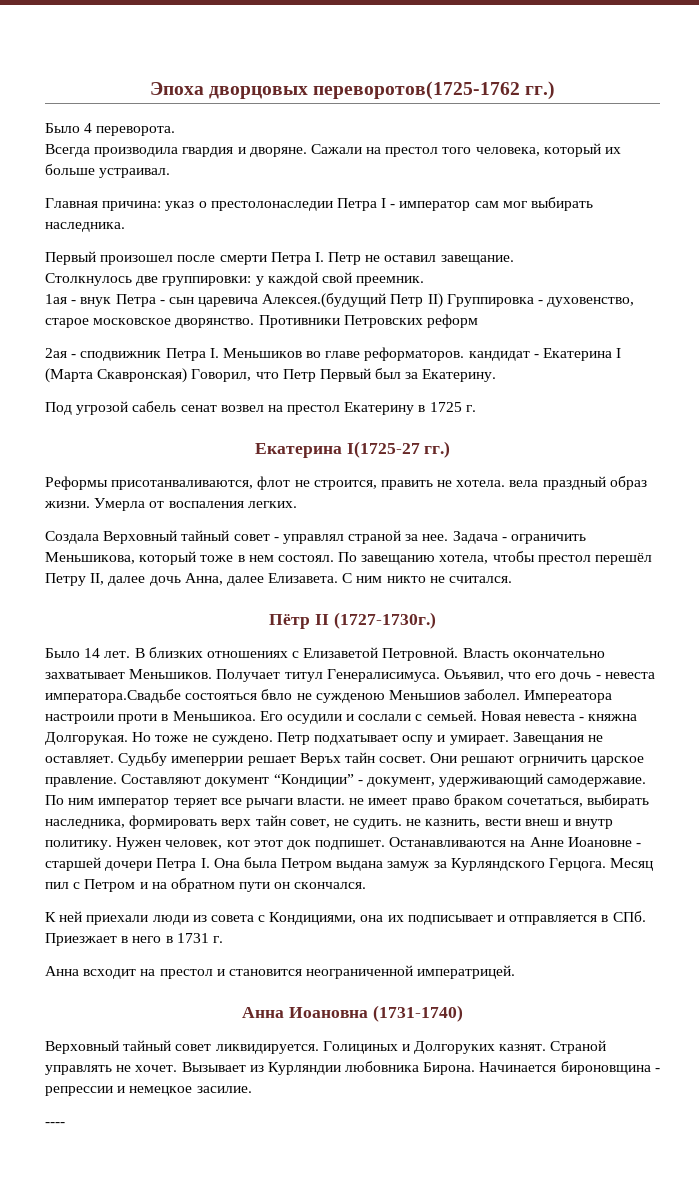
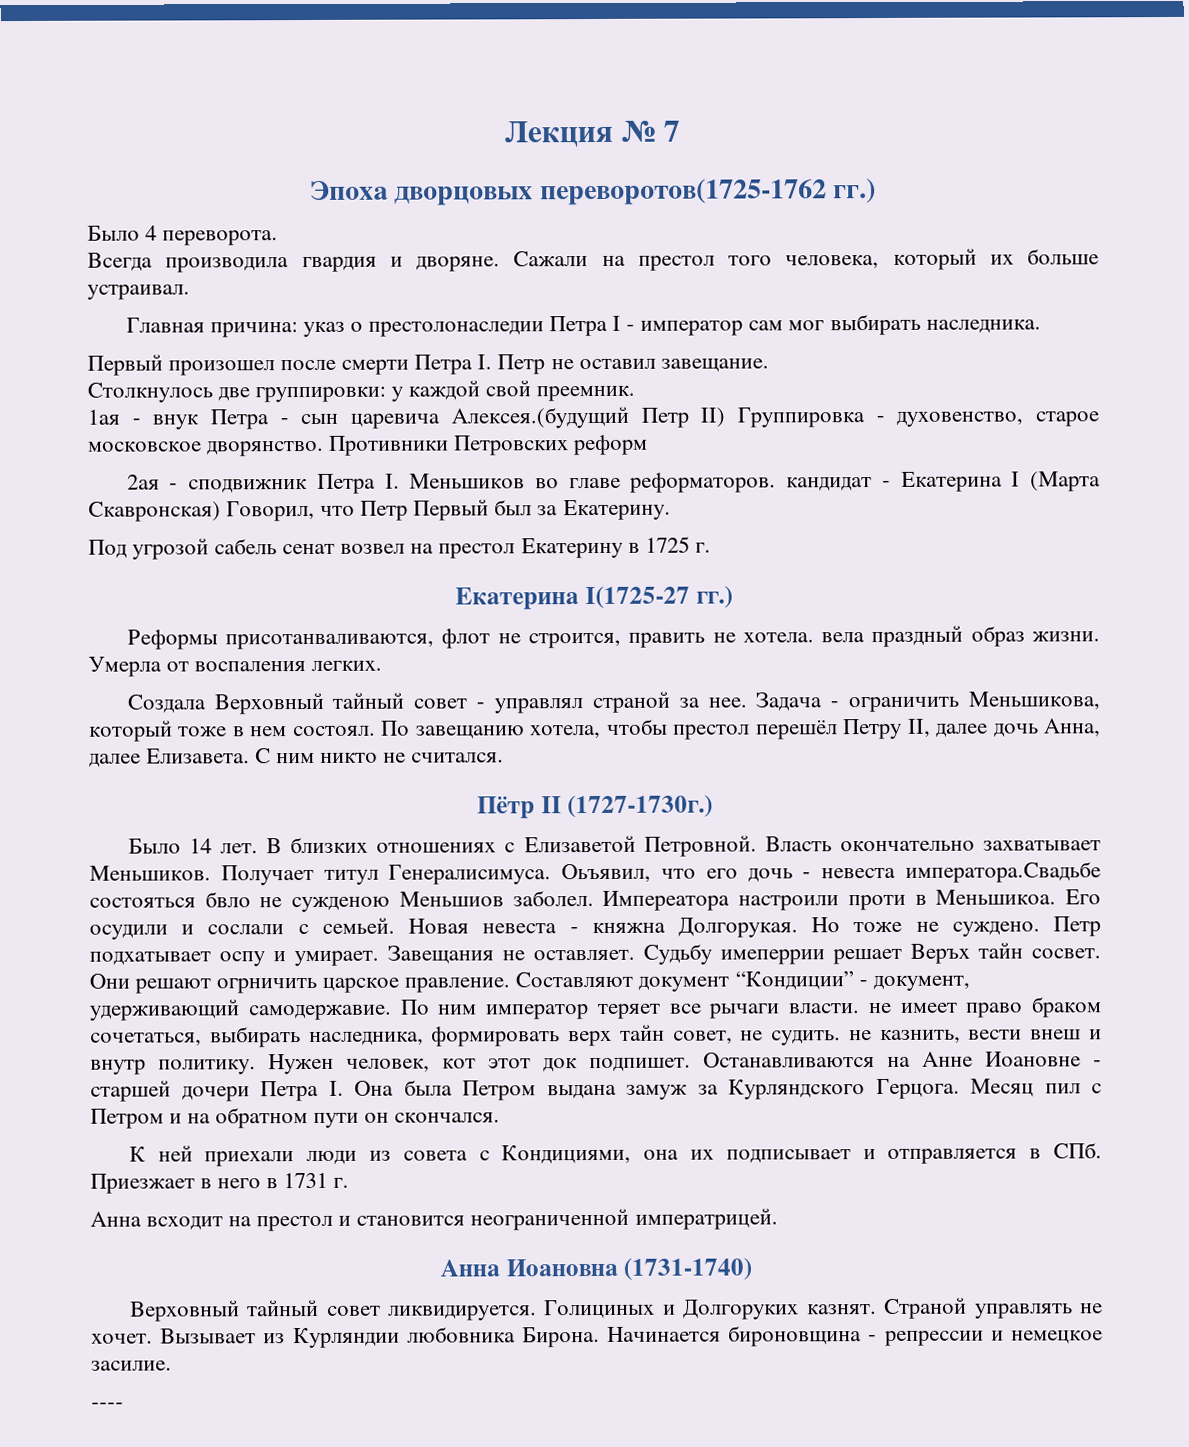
(149, 88) none -> [503,120,681,148] Лекция № 7 //

